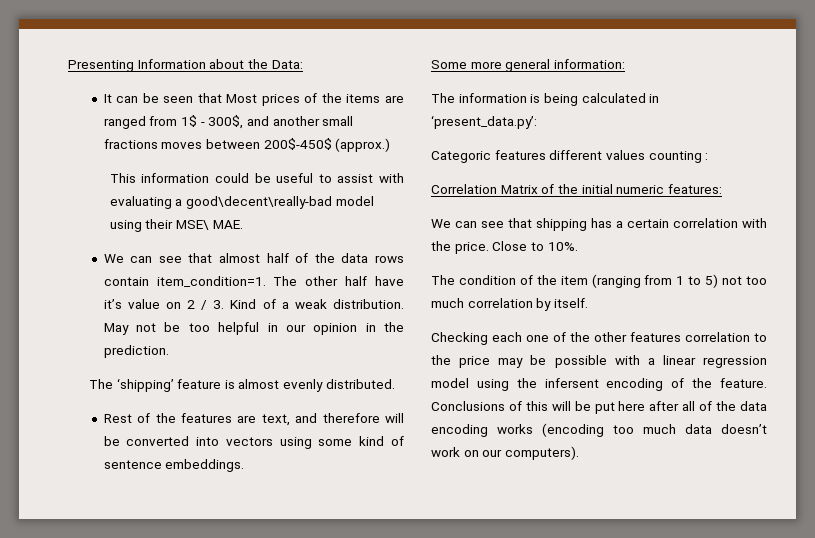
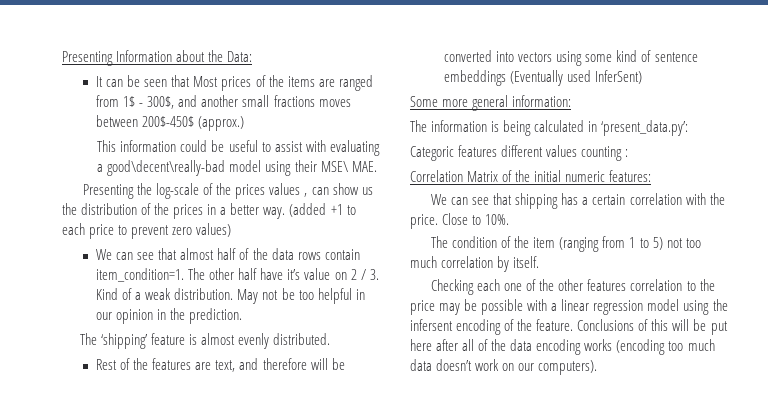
(243, 224) none -> [83,183,373,199] [62,203,356,219] [62,223,232,239] // Presenting the log-scale of the prices values , can show us the distribution of the prices in a better way. (added +1 to each price to prevent zero values)
[165,459,245,472] embeddings. -> [444,70,643,86] embeddings (Eventually used InferSent)

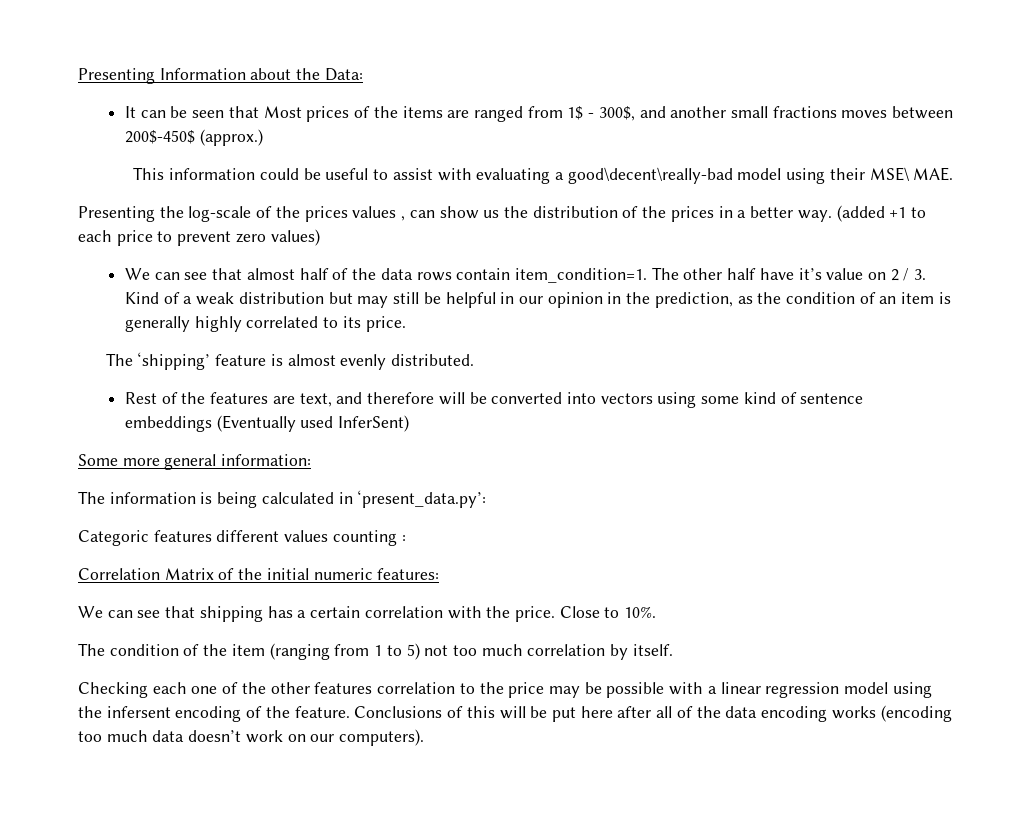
[174,288,314,304] distribution. May not be too -> [238,292,441,308] distribution but may still be
[189,308,243,324] prediction. -> [654,292,951,308] [124,316,406,332] prediction, as the condition of an item is generally highly correlated to its price.

